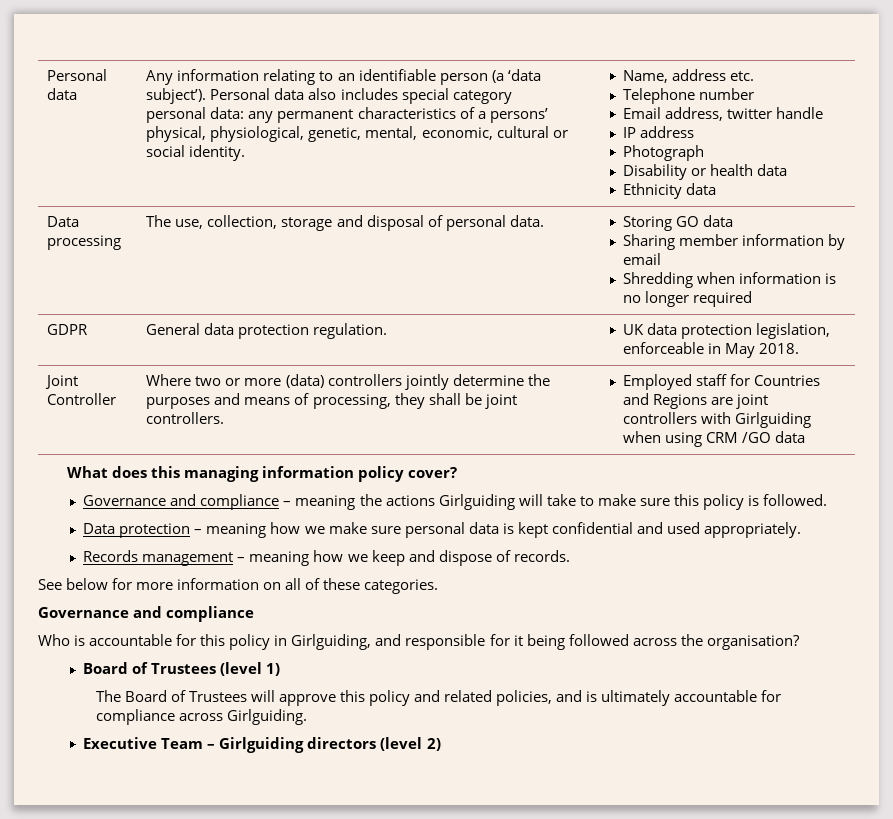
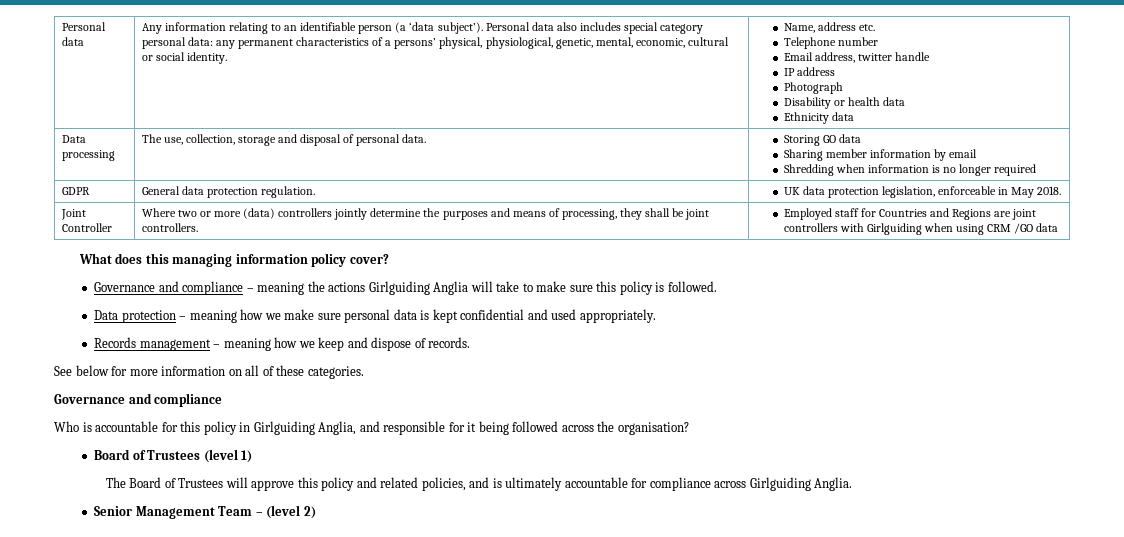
(515, 502) none -> [433,281,469,295] Anglia
[291,634,372,650] Girlguiding, -> [253,421,357,435] Girlguiding Anglia,
[226,709,307,725] [83,737,377,753] Girlguiding. // Executive Team – Girlguiding directors -> [749,477,853,491] [94,506,263,519] Girlguiding Anglia. // Senior Management Team –

